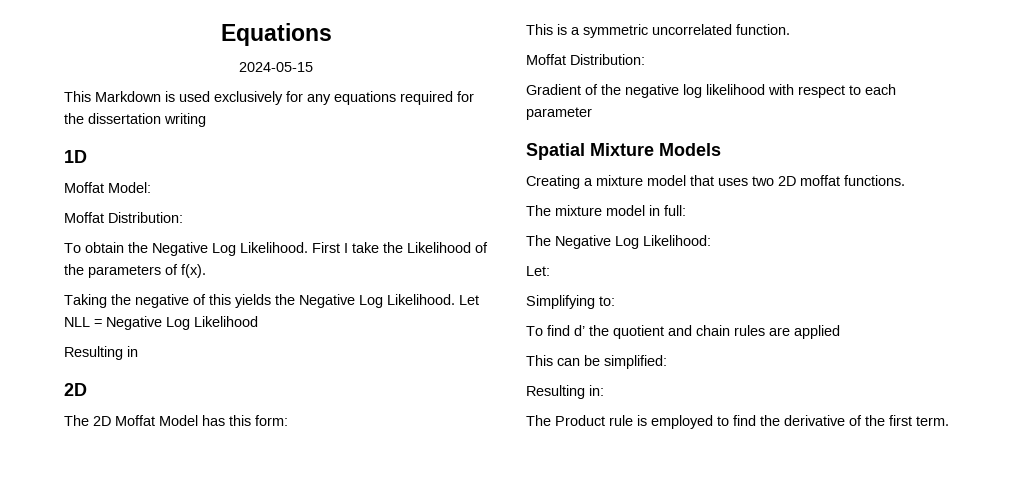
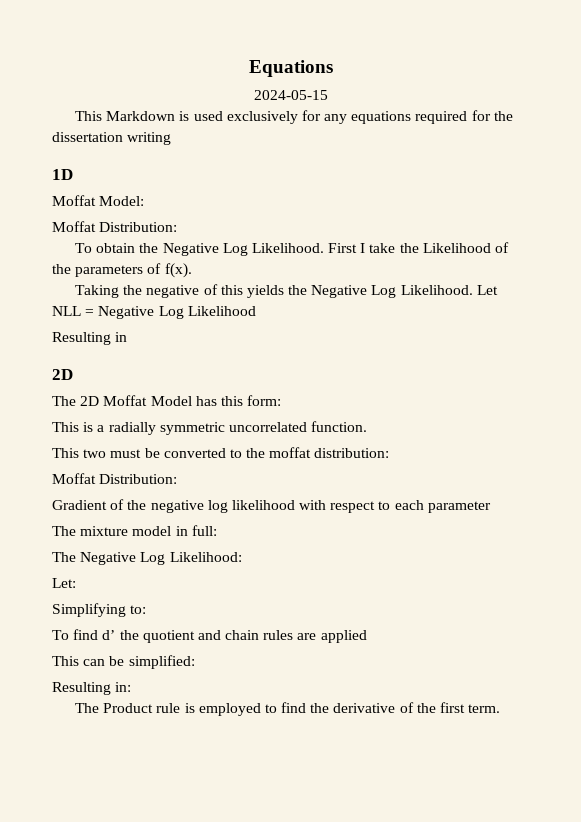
(580, 31) none -> [108,422,156,435] radially
(790, 29) none -> [52,447,390,458] // This two must be converted to the moffat distribution:
[526,143,721,160] [526,175,905,189] // Spatial Mixture Models // Creating a mixture model that uses two 2D moffat functions. -> (491, 507) none

